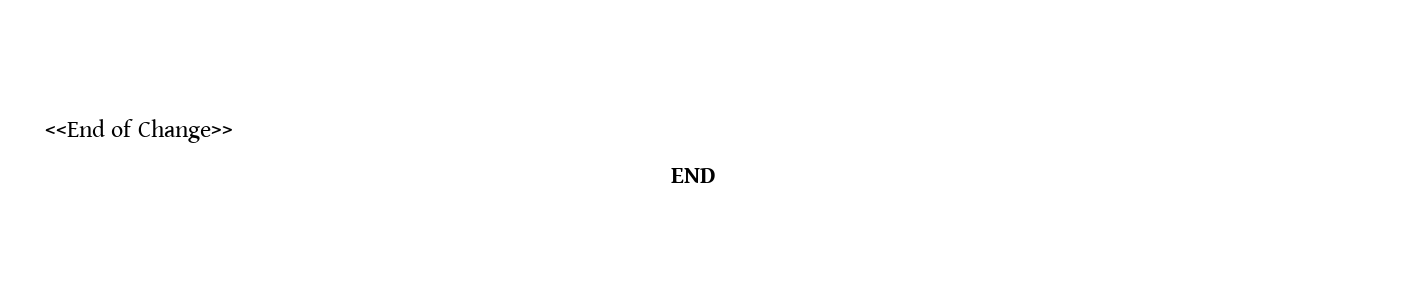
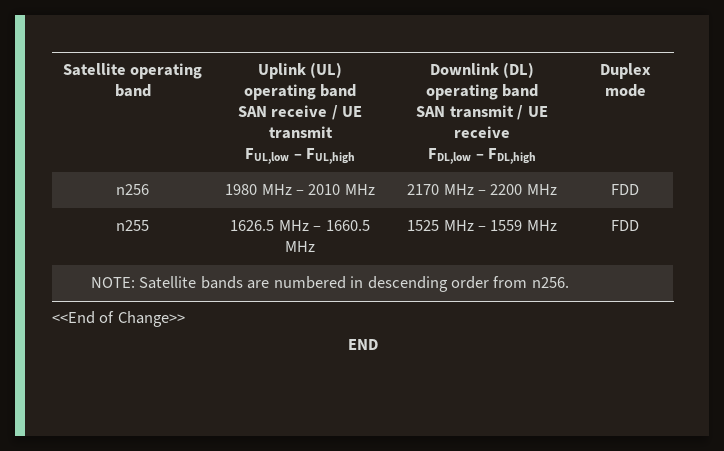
(45, 128) none -> [62,63,203,79] [114,84,151,97] [257,62,343,79] [243,84,357,100] [237,105,363,120] [268,126,333,139] [245,148,355,164] [429,62,535,78] [425,84,539,100] [416,105,548,120] [454,126,510,138] [428,148,536,164] [600,63,651,79] [604,84,646,97] [116,184,149,195] [225,184,375,195] [407,184,557,195] [611,184,639,195] [116,220,149,231] [230,220,370,231] [285,241,315,252] [407,220,557,231] [611,220,639,231] [90,276,569,292] Satellite operating band | Uplink (UL) operating band // SAN receive / UE transmit // FUL,low – FUL,high | Downlink (DL) operating band // SAN transmit / UE receive // FDL,low – FDL,high | Duplex mode // n256 | 1980 MHz – 2010 MHz | 2170 MHz – 2200 MHz | FDD // n255 | 1626.5 MHz – 1660.5 MHz | 1525 MHz – 1559 MHz | FDD // NOTE: Satellite bands are numbered in descending order from n256. //

